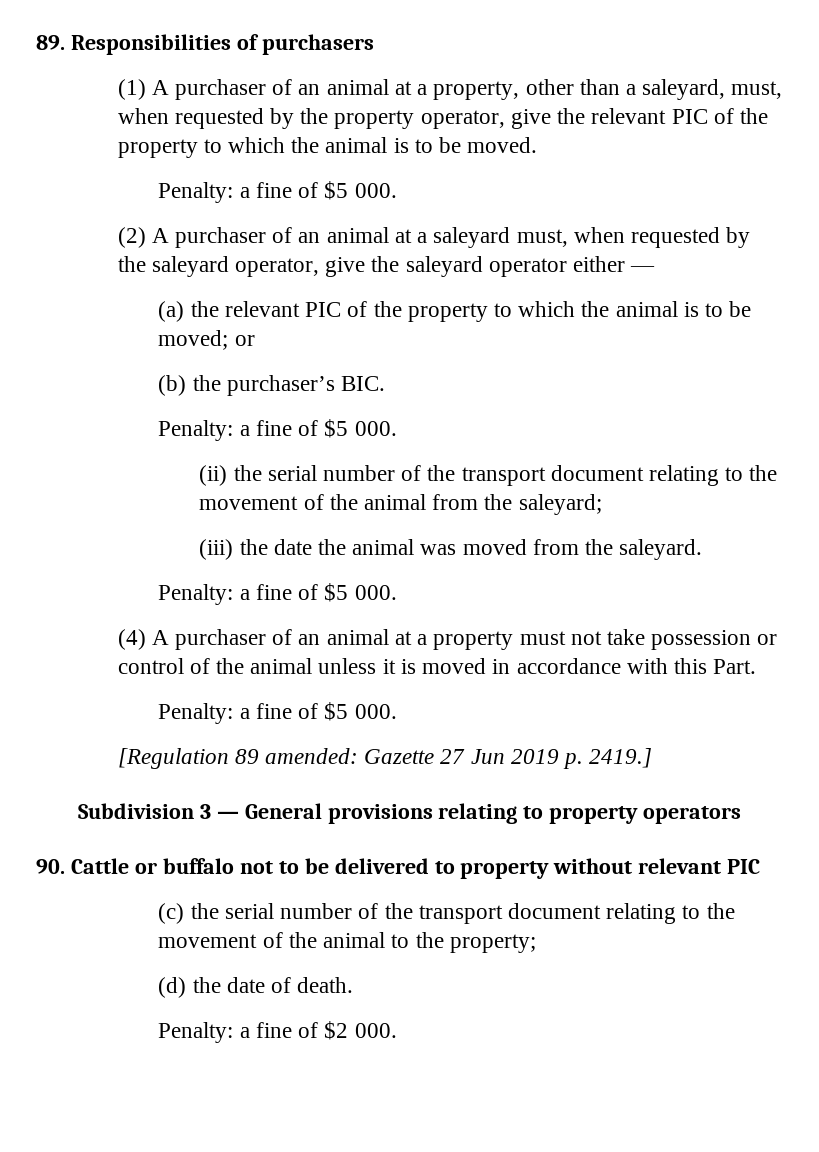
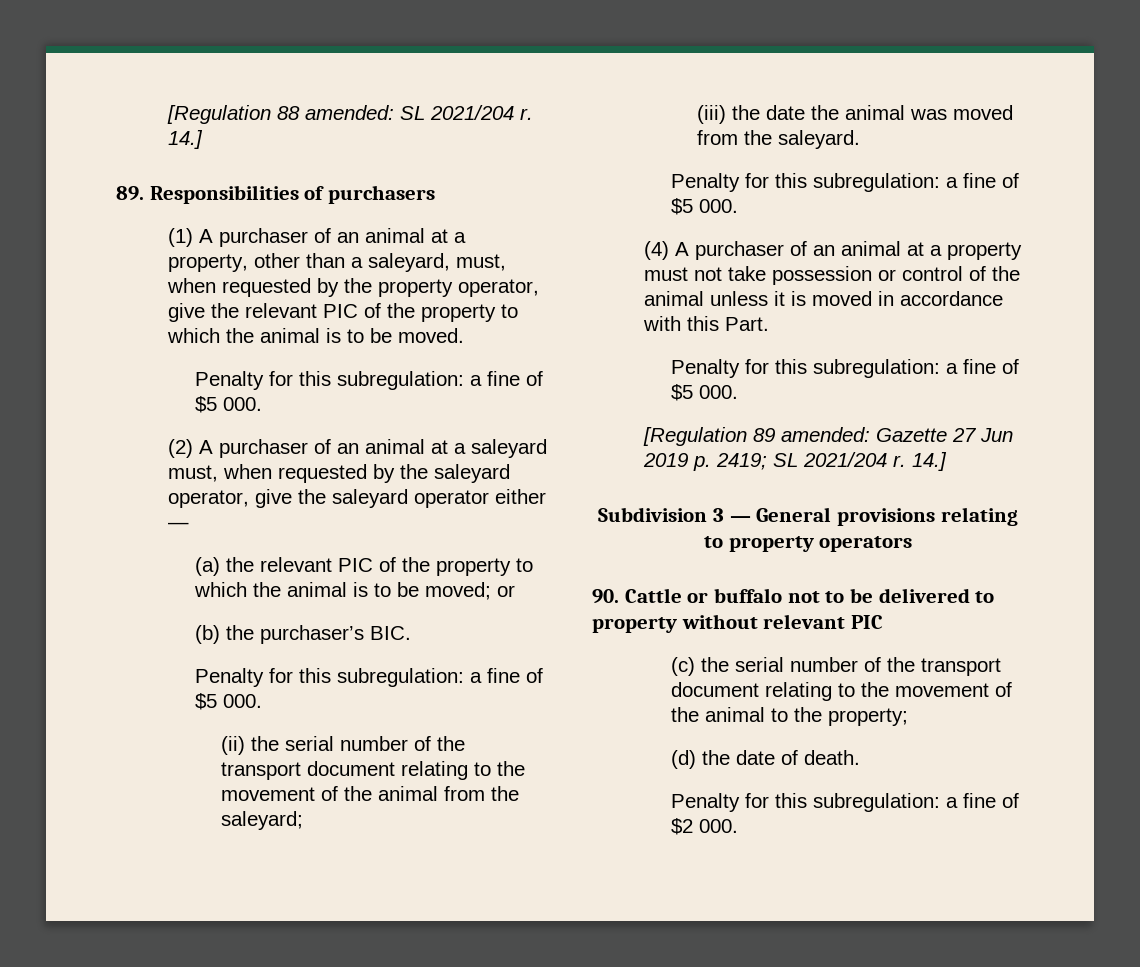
(36, 42) none -> [167,105,534,124] [168,130,204,149] [Regulation 88 amended: SL 2021/204 r. 14.] //
[158,182,234,203] Penalty: -> [194,371,464,390] Penalty for this subregulation:
[158,420,234,441] Penalty: -> [194,668,464,687] Penalty for this subregulation:
[158,584,234,605] Penalty: -> [670,173,940,192] Penalty for this subregulation:
[158,703,234,724] Penalty: -> [670,359,940,378] Penalty for this subregulation:
[589,748,653,768] 2419.] -> [716,452,948,471] 2419; SL 2021/204 r. 14.]
[158,1022,234,1043] Penalty: -> [670,793,940,812] Penalty for this subregulation:

